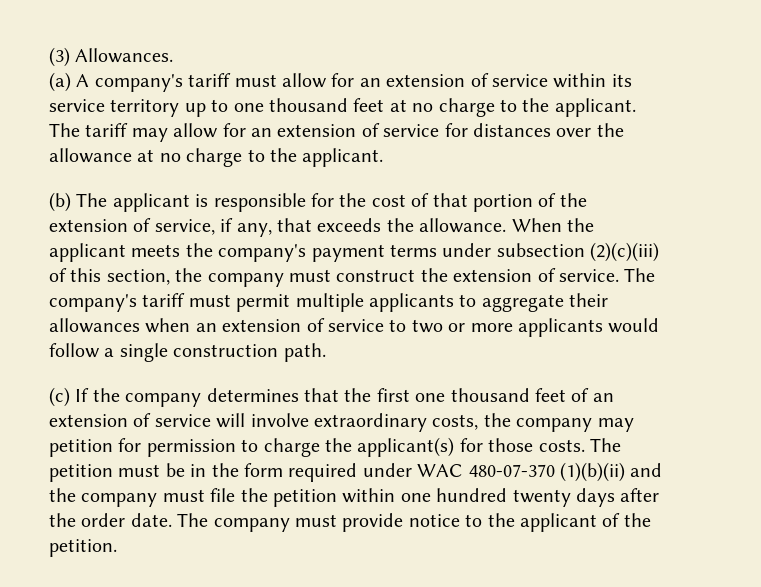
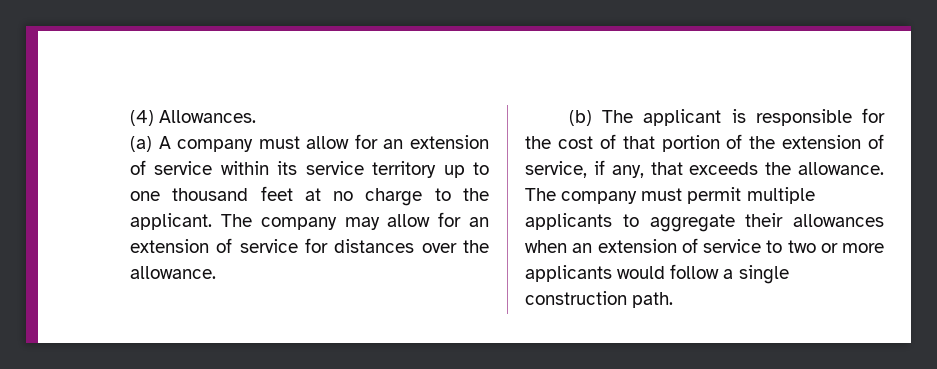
[49,47,70,67] (3) -> [130,110,154,126] (4)
[94,73,232,92] company's tariff -> [177,139,254,152] company
[85,123,129,137] tariff -> [260,217,337,230] company
[49,148,384,167] allowance at no charge to the applicant. -> [130,266,216,279] allowance.
[511,218,594,232] [49,242,660,262] [49,268,656,287] [49,293,186,312] When the applicant meets the company's payment terms under subsection (2)(c)(iii) of this section, the company must construct the extension of service. The company's tariff -> [525,188,638,204] The company
[49,387,614,407] [49,413,634,432] [49,437,621,457] [49,462,663,482] [49,488,660,507] [49,513,651,532] [49,539,117,557] // (c) If the company determines that the first one thousand feet of an extension of service will involve extraordinary costs, the company may petition for permission to charge the applicant(s) for those costs. The petition must be in the form required under WAC 480-07-370 (1)(b)(ii) and the company must file the petition within one hundred twenty days after the order date. The company must provide notice to the applicant of the petition. -> (674, 300) none

